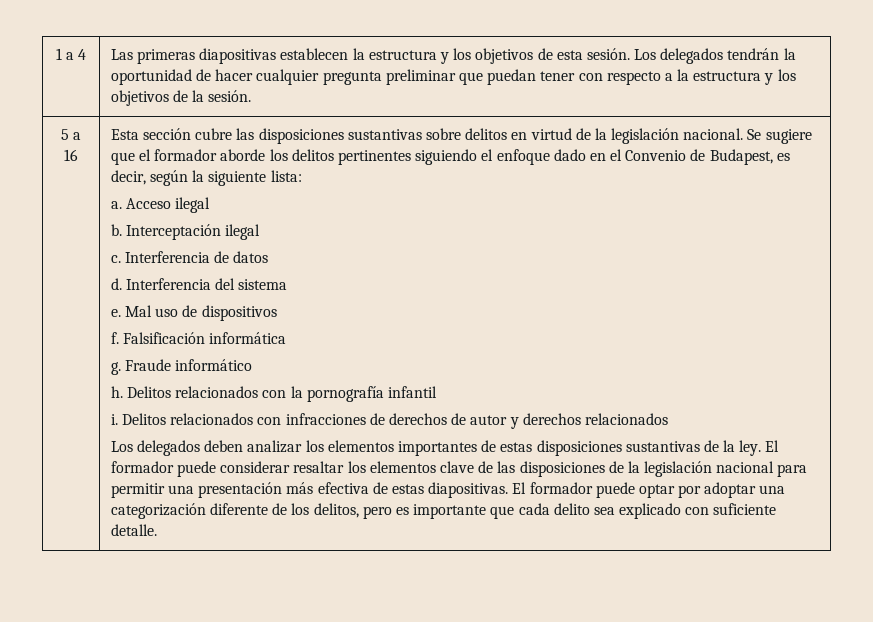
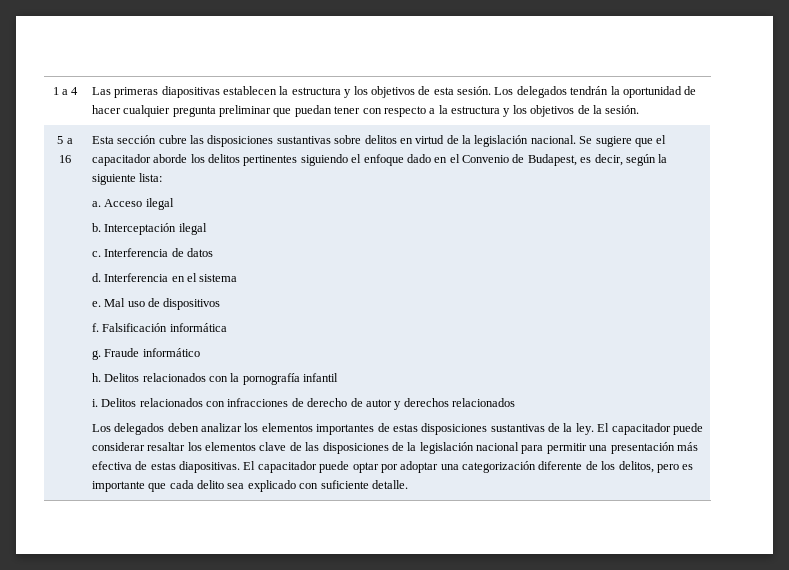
[154,149,218,161] formador -> [91,154,151,166] capacitador
[215,278,236,290] del -> [171,273,198,282] en el
[389,413,448,425] derechos -> [307,398,348,407] derecho
[110,461,174,473] formador -> [611,423,671,435] capacitador
[529,482,593,494] formador -> [257,461,317,473] capacitador

